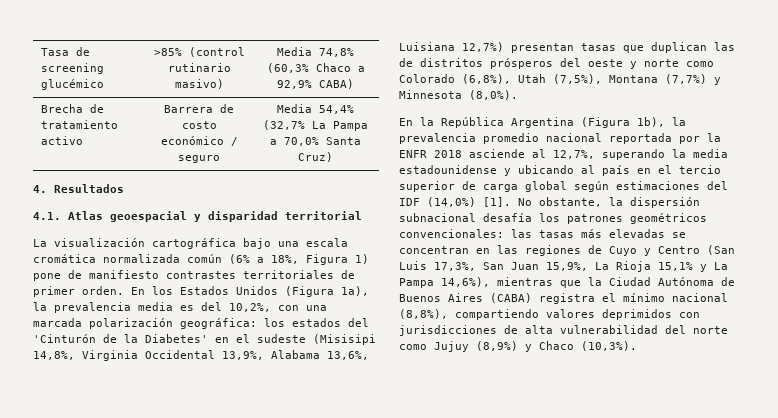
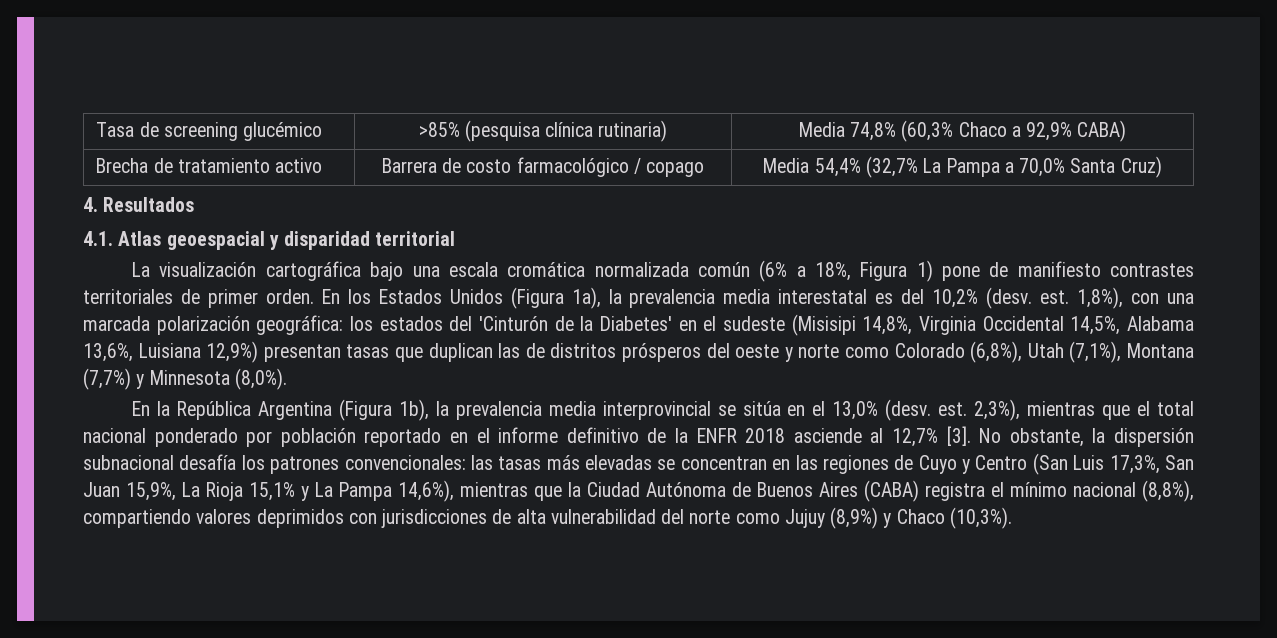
[188,47,245,57] [167,63,231,72] [174,79,224,89] (control rutinario masivo) -> [464,120,668,142] (pesquisa clínica rutinaria)
[160,136,238,146] [178,155,220,163] económico / seguro -> [516,157,705,177] farmacológico / copago
(173, 306) none -> [778,289,868,304] interestatal
[229,303,271,312] 10,2%, -> [932,287,1124,309] 10,2% (desv. est. 1,8%),
[222,351,264,360] 13,9%, -> [1070,316,1121,335] 14,5%,
[462,42,504,52] 12,7%) -> [206,341,259,363] 12,9%)
[553,74,602,84] (7,5%), -> [1069,341,1122,363] (7,1%),
[483,133,700,144] promedio nacional reportada por -> [548,399,1194,421] [83,427,667,447] media interprovincial se sitúa en el 13,0% (desv. est. 2,3%), mientras que el total nacional ponderado por población reportado en el informe definitivo de
[553,149,728,160] [399,165,721,176] [399,181,728,192] [399,197,511,207] 12,7%, superando la media estadounidense y ubicando al país en el tercio superior de carga global según estimaciones del IDF (14,0%) [1]. -> [892,426,971,447] 12,7% [3].
[630,213,707,224] geométricos -> (340, 465) none

